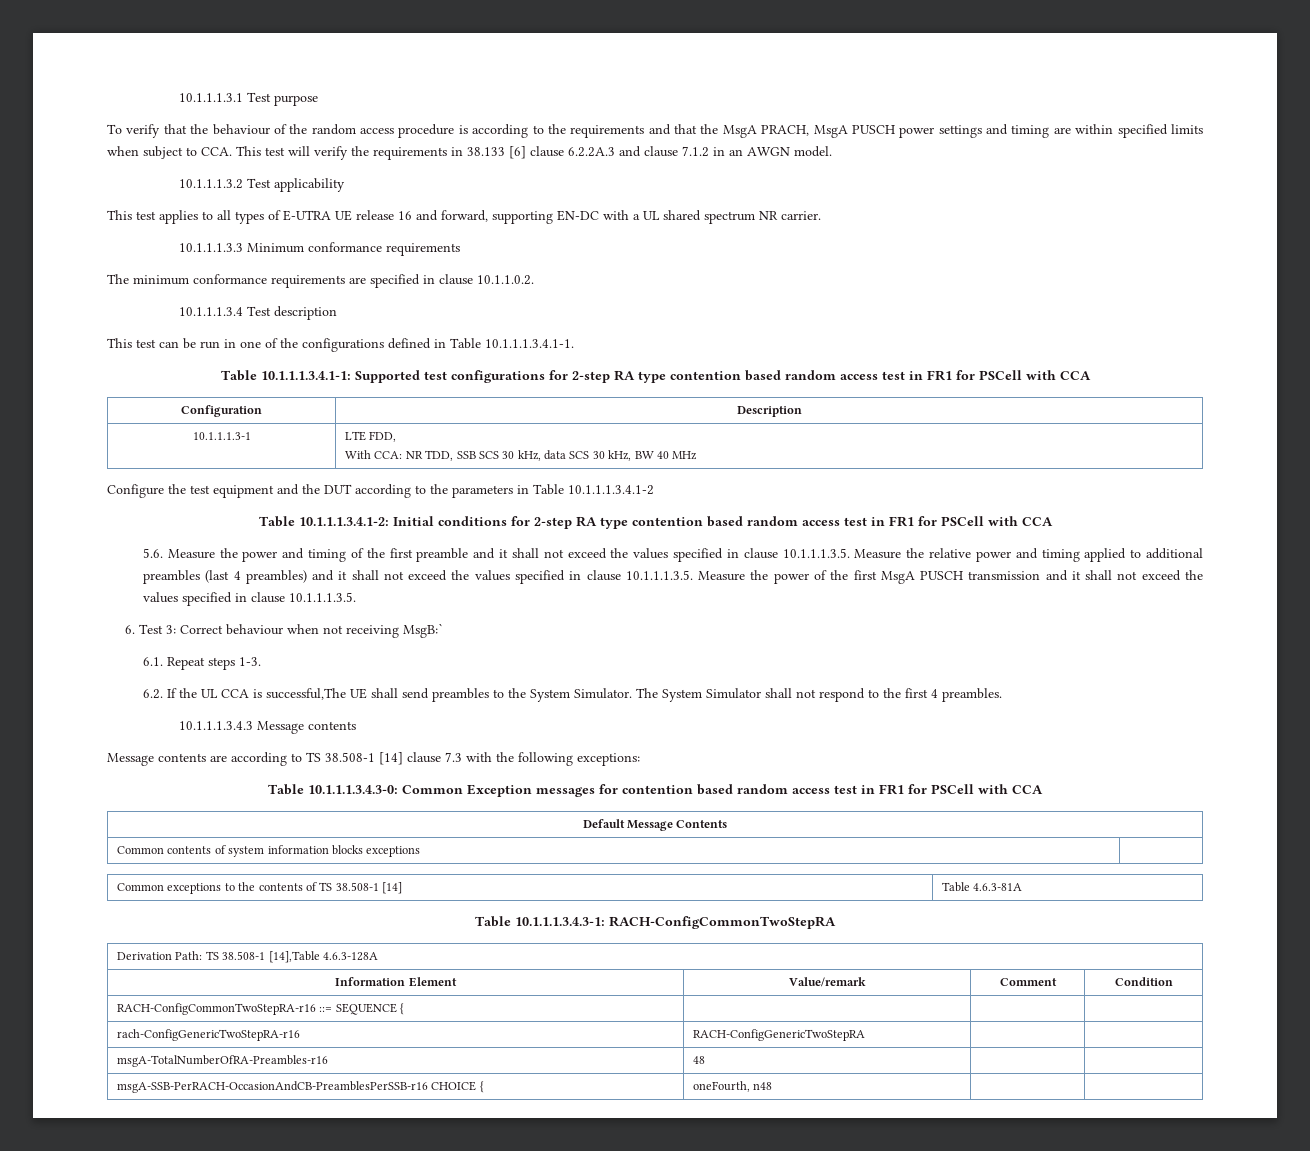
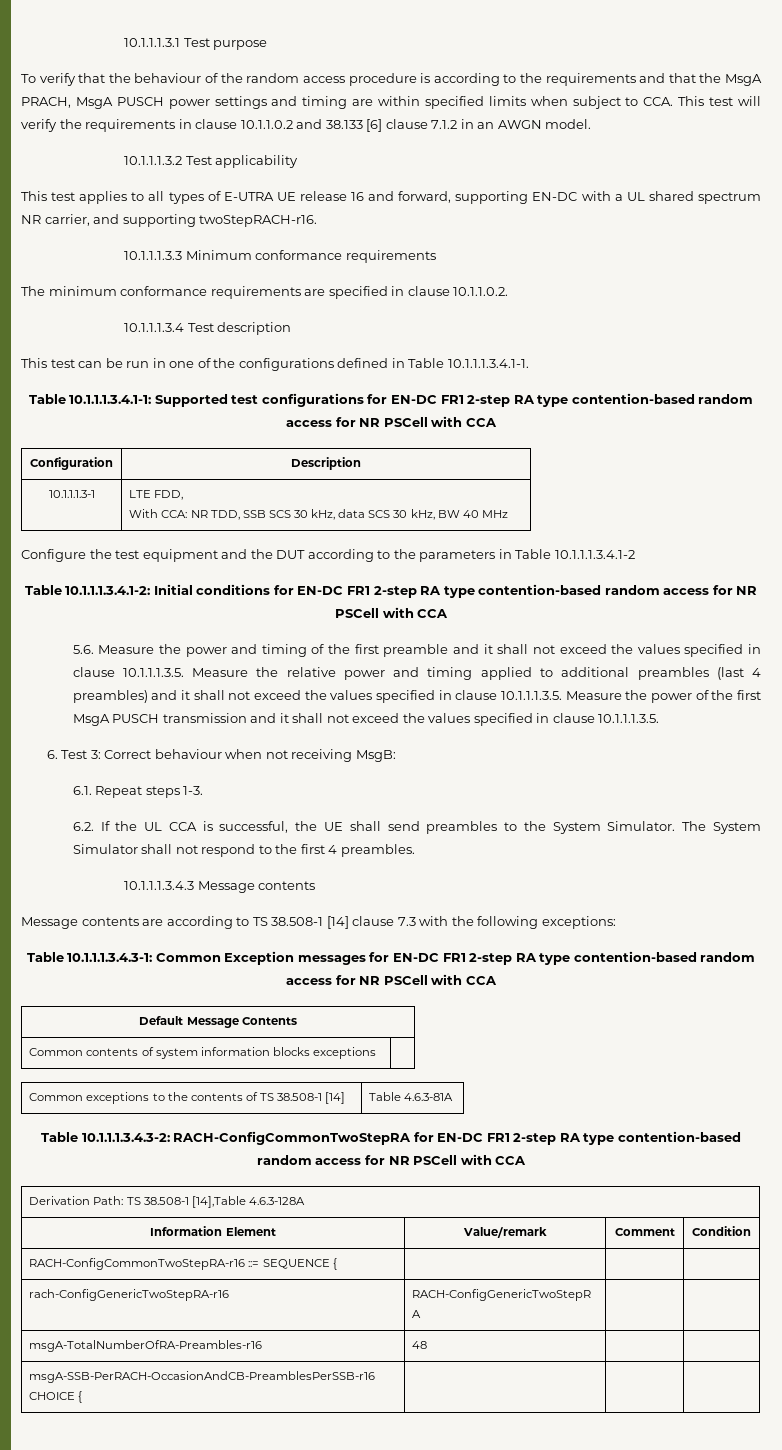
[467,146,641,159] 38.133 [6] clause 6.2.2A.3 and -> [195,119,383,132] clause 10.1.1.0.2 and 38.133 [6]
[781,211,821,220] carrier. -> [44,214,318,227] carrier, and supporting twoStepRACH-r16.
[571,370,975,383] 2-step RA type contention based random access test in FR1 for -> [390,393,754,407] [286,417,381,427] EN-DC FR1 2-step RA type contention-based random access for NR
[533,516,937,529] 2-step RA type contention based random access test in FR1 for -> [297,584,758,598] EN-DC FR1 2-step RA type contention-based random access for NR
[402,623,443,638] MsgB:` -> [355,750,396,762] MsgB:
[265,688,346,700] successful,The -> [219,821,318,833] successful, the
[308,785,398,794] 10.1.1.1.3.4.3-0: -> [67,953,153,962] 10.1.1.1.3.4.3-1:
[622,784,927,795] contention based random access test in FR1 for -> [392,951,756,965] [286,975,381,985] EN-DC FR1 2-step RA type contention-based random access for NR
[515,917,605,926] 10.1.1.1.3.4.3-1: -> [81,1133,170,1142] 10.1.1.1.3.4.3-2:
(836, 922) none -> [413,1131,741,1145] [256,1154,527,1165] for EN-DC FR1 2-step RA type contention-based random access for NR PSCell with CCA
[693,1081,773,1092] oneFourth, n48 -> (83, 1397) none

